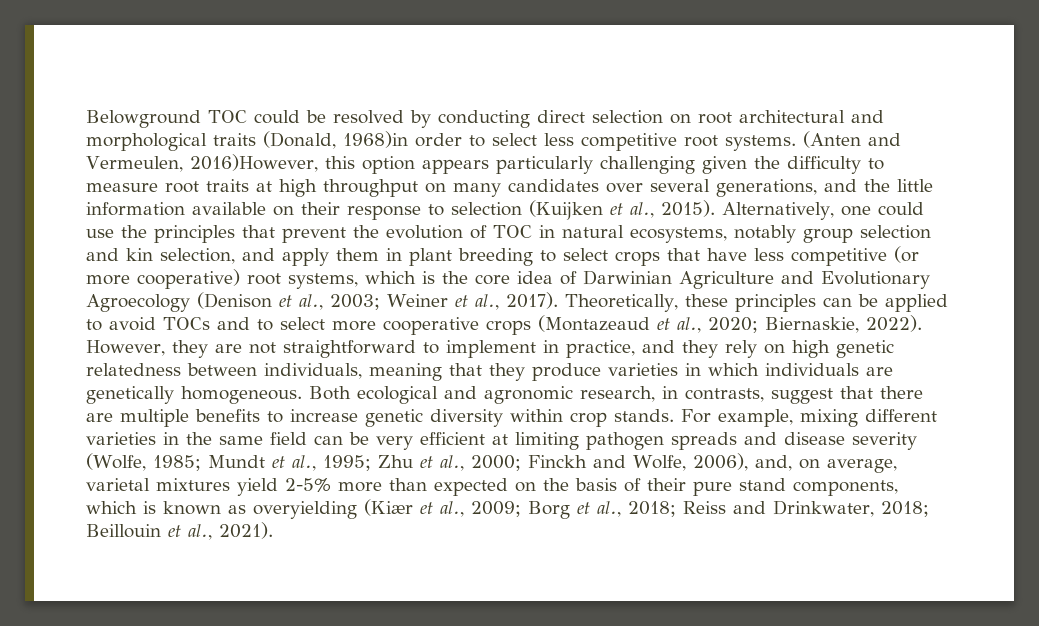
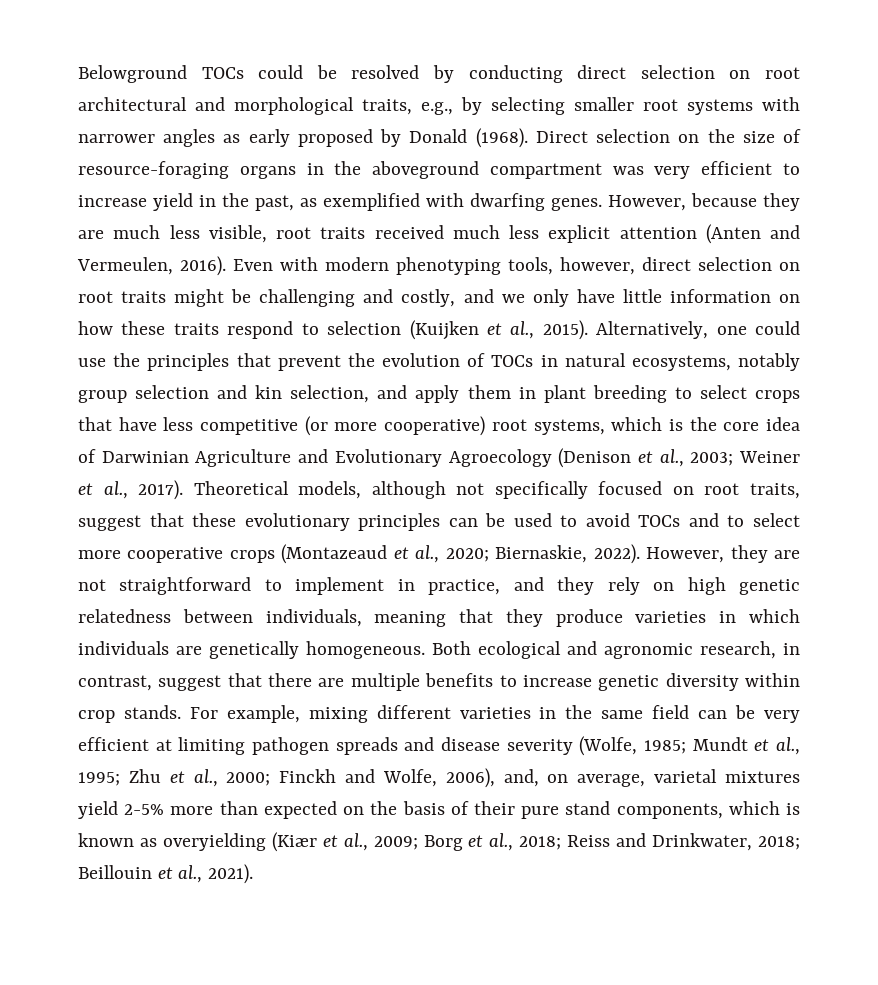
[208,110,247,123] TOC -> [201,67,244,79] TOCs
[213,131,901,151] [86,154,884,174] [86,179,933,197] [86,202,421,220] traits (Donald, 1968)in order to select less competitive root systems. (Anten and Vermeulen, 2016)However, this option appears particularly challenging given the difficulty to measure root traits at high throughput on many candidates over several generations, and the little information available on their response -> [362,97,800,115] [78,128,802,148] [78,161,801,179] [78,193,800,211] [78,224,800,244] [77,256,800,276] [78,289,801,307] [78,321,294,339] traits, e.g., by selecting smaller root systems with narrower angles as early proposed by Donald (1968). Direct selection on the size of resource-foraging organs in the aboveground compartment was very efficient to increase yield in the past, as exemplified with dwarfing genes. However, because they are much less visible, root traits received much less explicit attention (Anten and Vermeulen, 2016). Even with modern phenotyping tools, however, direct selection on root traits might be challenging and costly, and we only have little information on how these traits respond
[493,225,532,238] TOC -> [491,355,534,367] TOCs
[564,294,728,312] Theoretically, these -> [193,481,800,499] [78,513,350,531] Theoretical models, although not specifically focused on root traits, suggest that these evolutionary
[884,294,948,312] applied -> [513,513,552,527] used
[685,388,764,402] contrasts, -> [78,675,152,691] contrast,

